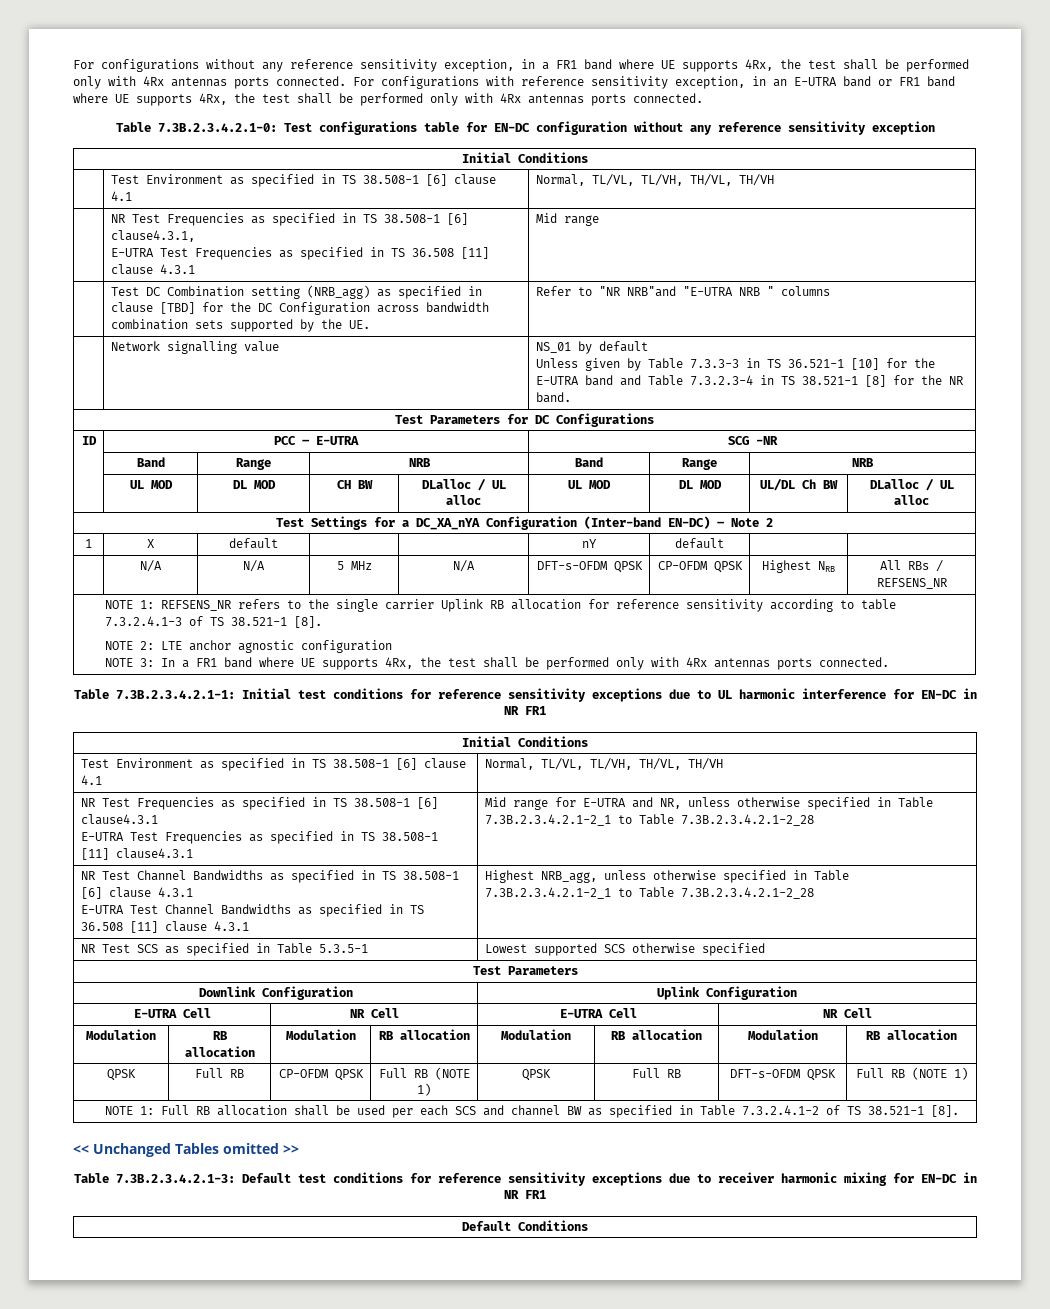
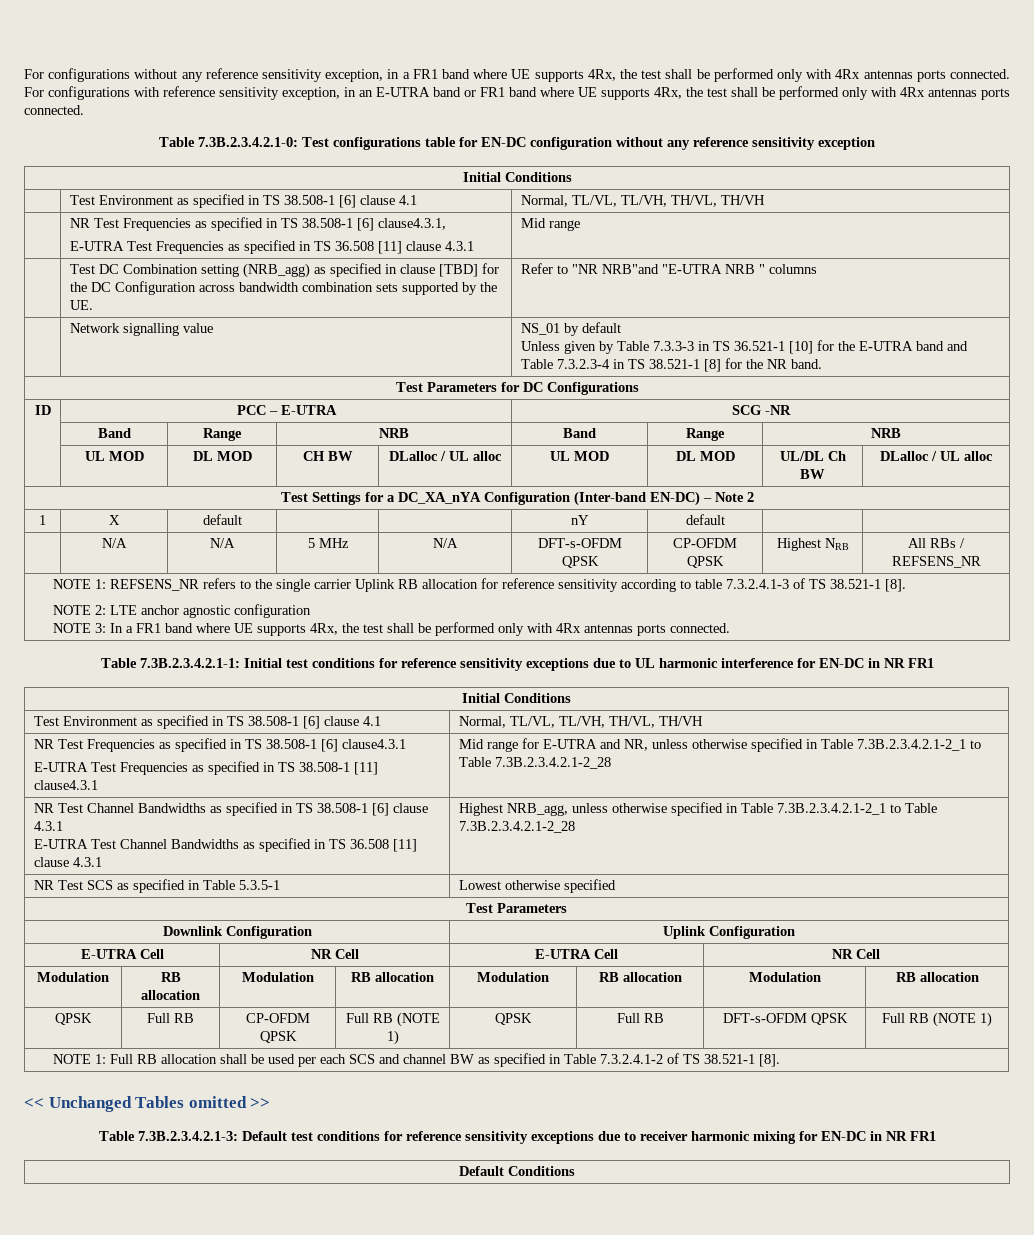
[533,943,625,956] supported SCS -> (501, 885) none

